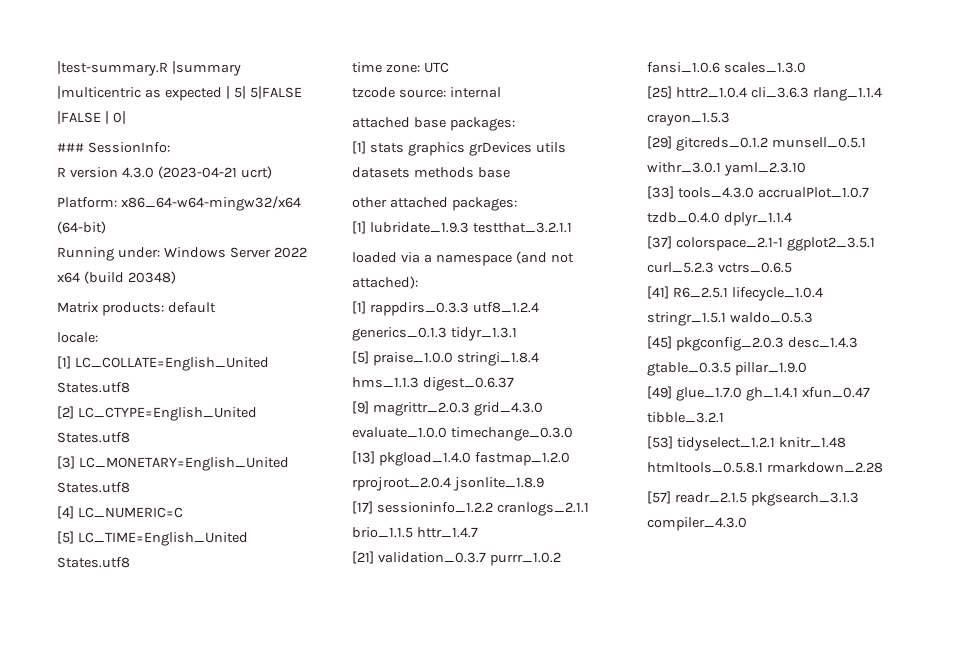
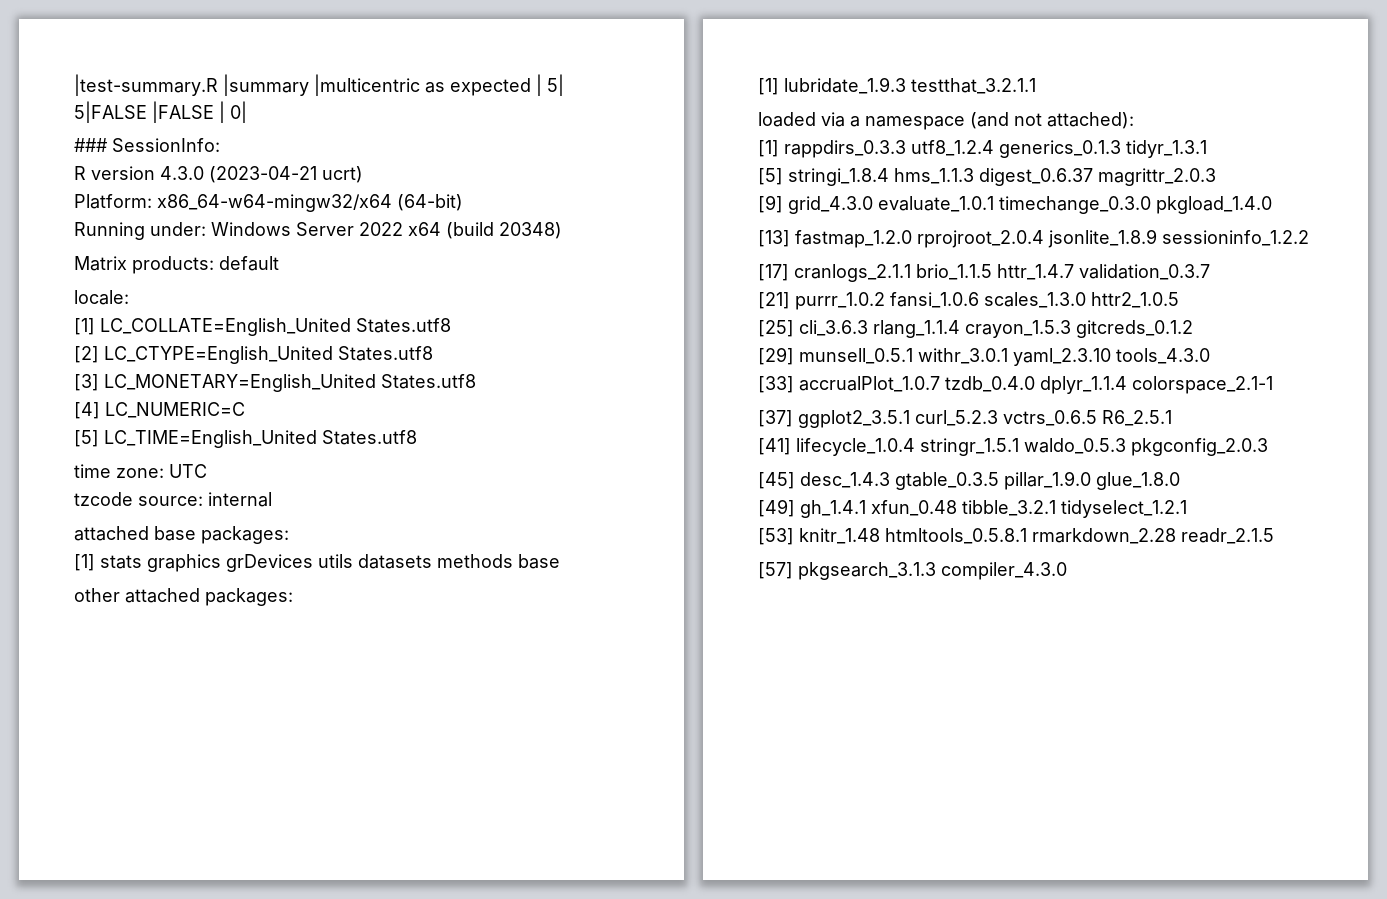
[372,352,453,366] praise_1.0.0 -> (783, 176) none
(514, 384) none -> [1098,168,1216,186] magrittr_2.0.3
[372,402,543,416] [352,427,447,438] magrittr_2.0.3 grid_4.3.0 evaluate_1.0.0 -> [788,196,994,214] grid_4.3.0 evaluate_1.0.1
(573, 434) none -> [1156,196,1272,214] pkgload_1.4.0
[378,452,471,466] pkgload_1.4.0 -> (790, 238) none
(544, 484) none -> [1162,230,1309,246] sessioninfo_1.2.2
[376,502,493,513] sessioninfo_1.2.2 -> (789, 272) none
(478, 532) none -> [1079,264,1210,280] validation_0.3.7
[377,552,486,563] validation_0.3.7 -> (790, 300) none
(806, 67) none -> [1091,292,1179,308] httr2_1.0.5
[675,87,747,98] httr2_1.0.4 -> (794, 328) none
(730, 119) none -> [1076,320,1193,338] gitcreds_0.1.2
[675,137,768,151] gitcreds_0.1.2 -> (794, 356) none
(806, 169) none -> [1116,348,1210,364] tools_4.3.0
[677,187,754,198] tools_4.3.0 -> (794, 384) none
(792, 219) none -> [1132,376,1273,394] colorspace_2.1-1
[675,237,783,251] colorspace_2.1-1 -> (793, 418) none
(792, 267) none -> [1102,410,1172,426] R6_2.5.1
[672,287,728,298] R6_2.5.1 -> (791, 446) none
(813, 317) none -> [1131,438,1268,456] pkgconfig_2.0.3
[675,337,784,351] pkgconfig_2.0.3 -> (795, 480) none
(807, 369) none -> [1096,472,1180,490] glue_1.8.0
[675,387,870,401] glue_1.7.0 gh_1.4.1 xfun_0.47 -> [800,500,957,518] gh_1.4.1 xfun_0.48
(724, 417) none -> [1061,500,1187,518] tidyselect_1.2.1
[676,437,775,451] tidyselect_1.2.1 -> (794, 536) none
(883, 467) none -> [1181,528,1274,544] readr_2.1.5
[674,492,747,503] readr_2.1.5 -> (793, 570) none

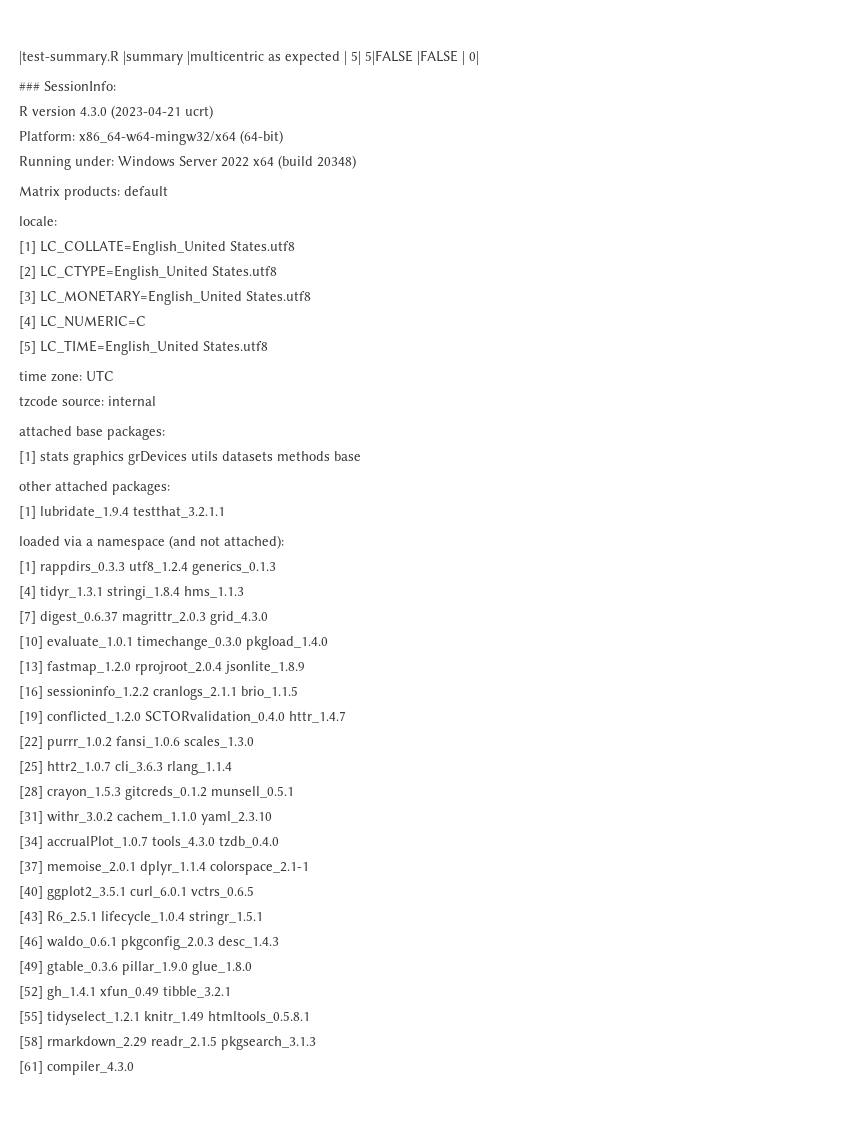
[784,77,906,94] lubridate_1.9.3 -> [40,506,129,518] lubridate_1.9.4
(1121, 149) none -> [19,586,36,599] // [4]
[758,168,783,185] // [5] -> (103, 593) none
(974, 176) none -> [19,611,36,624] // [7]
[758,195,873,214] // [9] grid_4.3.0 -> [210,611,268,625] [19,636,43,649] grid_4.3.0 // [10]
(1157, 238) none -> [19,686,43,699] // [16]
[758,264,789,281] // [17] -> (149, 692) none
(992, 272) none -> [19,710,285,724] // [19] conflicted_1.2.0 SCTORvalidation_0.4.0
[1079,264,1210,280] [758,292,790,309] validation_0.3.7 // [21] -> [19,736,43,749] // [22]
[1091,292,1179,308] httr2_1.0.5 -> (254, 742) none
(794, 328) none -> [47,761,111,773] httr2_1.0.7
(960, 329) none -> [19,786,43,799] // [28]
[758,347,1008,365] // [29] munsell_0.5.1 withr_3.0.1 -> [211,786,294,798] [19,811,197,824] munsell_0.5.1 // [31] withr_3.0.2 cachem_1.1.0
(1111, 357) none -> [19,836,148,849] // [34] accrualPlot_1.0.7
[758,376,1035,393] // [33] accrualPlot_1.0.7 tzdb_0.4.0 -> [219,836,279,848] [19,861,136,874] tzdb_0.4.0 // [37] memoise_2.0.1
[758,410,998,428] [37] ggplot2_3.5.1 curl_5.2.3 -> [19,886,187,900] [40] ggplot2_3.5.1 curl_6.0.1
(1097, 418) none -> [19,911,43,924] // [43]
[758,438,791,455] // [41] -> (97, 917) none
[1024,438,1126,454] waldo_0.5.3 -> [19,936,117,949] // [46] waldo_0.6.1
[758,472,999,490] // [45] desc_1.4.3 gtable_0.3.5 -> [218,936,279,948] [19,961,118,975] desc_1.4.3 // [49] gtable_0.3.6
[758,499,957,518] [49] gh_1.4.1 xfun_0.48 -> [19,986,159,1000] [52] gh_1.4.1 xfun_0.49
(1056, 508) none -> [19,1011,43,1024] // [55]
[758,528,1176,545] // [53] knitr_1.48 htmltools_0.5.8.1 rmarkdown_2.28 -> [144,1011,310,1023] [19,1036,147,1049] knitr_1.49 htmltools_0.5.8.1 // [58] rmarkdown_2.29
[758,562,936,580] // [57] pkgsearch_3.1.3 -> [221,1036,316,1050] [19,1061,43,1074] pkgsearch_3.1.3 // [61]

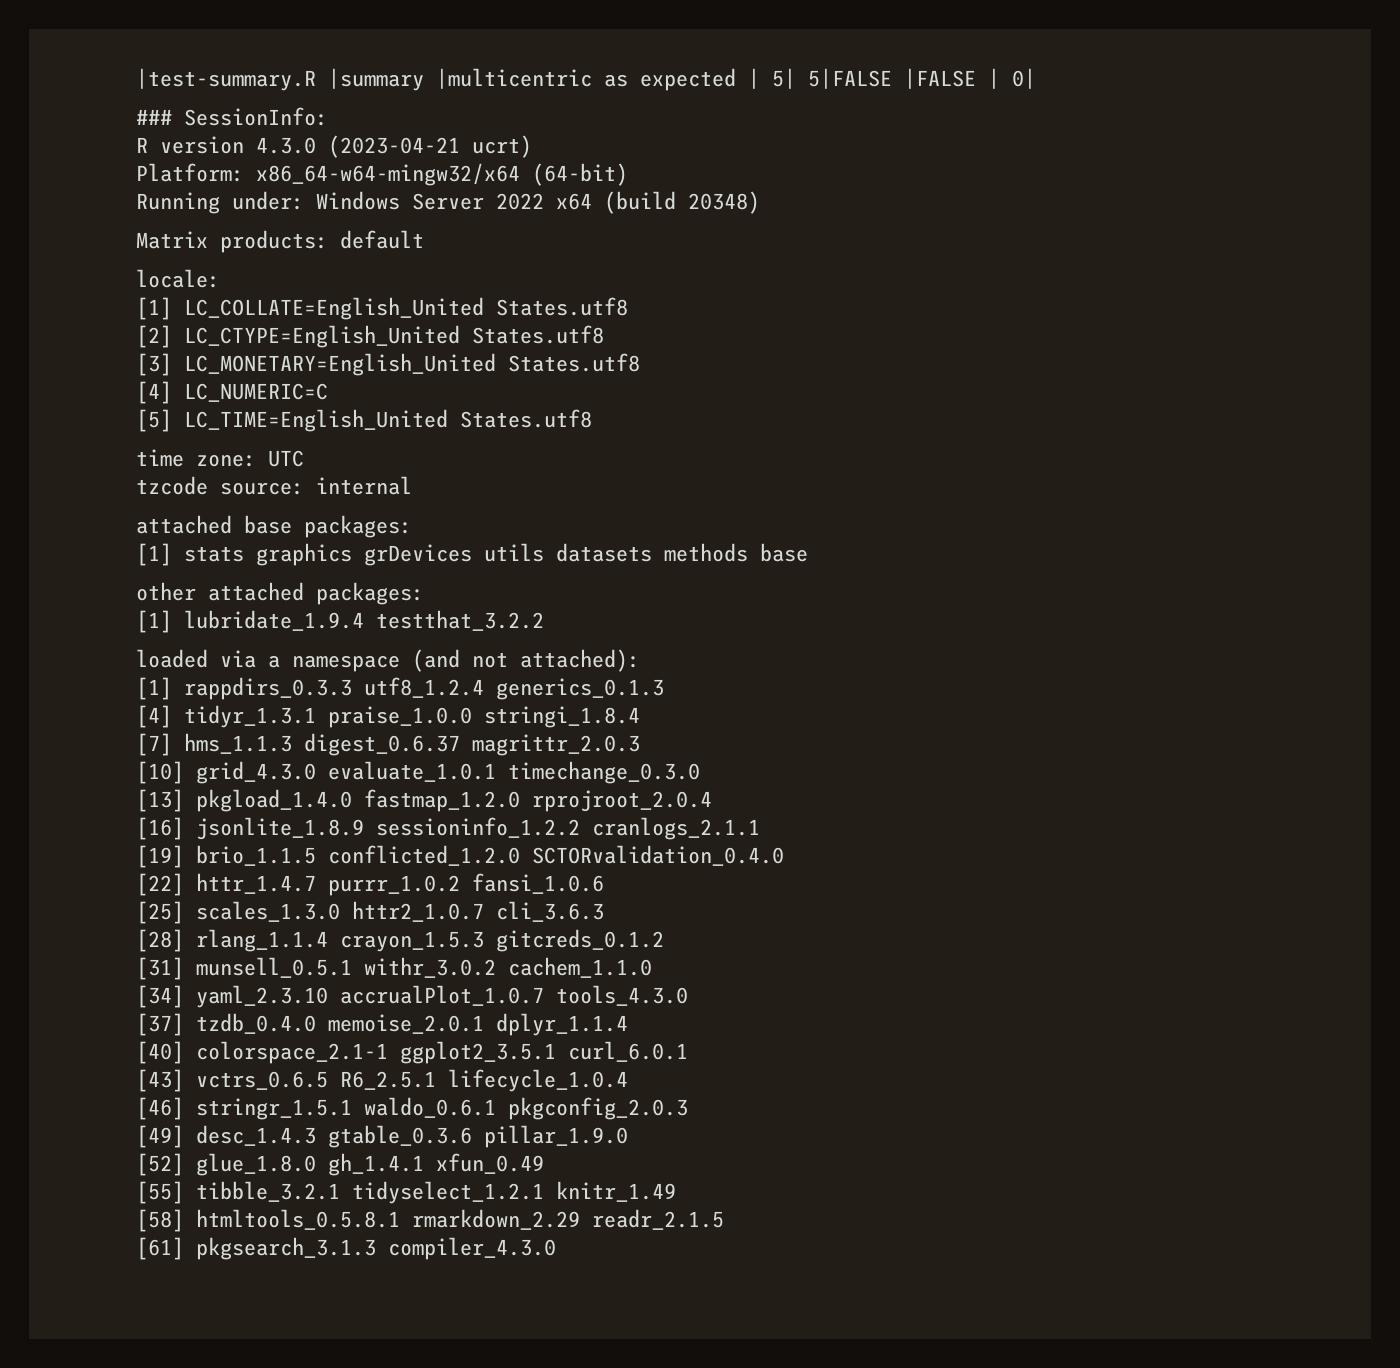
[133,506,225,518] testthat_3.2.1.1 -> [376,610,544,631] testthat_3.2.2
(103, 593) none -> [328,706,472,728] praise_1.0.0
[184,586,244,598] hms_1.1.3 -> (640, 717) none
(36, 617) none -> [184,733,292,754] hms_1.1.3
[210,611,268,625] grid_4.3.0 -> (640, 745) none
(43, 642) none -> [196,761,316,784] grid_4.3.0
[246,636,328,650] pkgload_1.4.0 -> (700, 772) none
(43, 667) none -> [196,789,352,812] pkgload_1.4.0
[225,661,305,674] jsonlite_1.8.9 -> (712, 801) none
(43, 692) none -> [196,817,364,840] jsonlite_1.8.9
[241,686,298,698] brio_1.1.5 -> (760, 828) none
(43, 717) none -> [196,845,316,866] brio_1.1.5
[289,711,346,723] httr_1.4.7 -> (784, 855) none
(43, 742) none -> [196,873,316,894] httr_1.4.7
[184,736,254,748] scales_1.3.0 -> (604, 883) none
(43, 767) none -> [196,901,340,922] scales_1.3.0
[167,761,232,775] rlang_1.1.4 -> (604, 911) none
(43, 792) none -> [196,929,328,952] rlang_1.1.4
[211,786,294,798] munsell_0.5.1 -> (664, 940) none
(43, 817) none -> [196,957,352,978] munsell_0.5.1
[201,811,272,825] yaml_2.3.10 -> (652, 967) none
(43, 842) none -> [196,985,328,1008] yaml_2.3.10
[219,836,279,848] tzdb_0.4.0 -> (688, 995) none
(43, 867) none -> [196,1013,316,1034] tzdb_0.4.0
[210,861,309,875] colorspace_2.1-1 -> (628, 1024) none
(43, 892) none -> [196,1041,388,1064] colorspace_2.1-1
[191,886,254,898] vctrs_0.6.5 -> (688, 1051) none
(43, 917) none -> [196,1071,328,1090] vctrs_0.6.5
[189,911,263,925] stringr_1.5.1 -> (628, 1080) none
(43, 942) none -> [196,1098,352,1120] stringr_1.5.1
[218,936,279,948] desc_1.4.3 -> (688, 1108) none
(43, 967) none -> [196,1125,316,1146] desc_1.4.3
[192,961,252,975] glue_1.8.0 -> (628, 1136) none
(43, 992) none -> [196,1153,316,1176] glue_1.8.0
[163,986,231,998] tibble_3.2.1 -> (544, 1163) none
(43, 1017) none -> [196,1181,340,1202] tibble_3.2.1
[208,1011,310,1023] htmltools_0.5.8.1 -> (676, 1191) none
(43, 1042) none -> [196,1209,400,1230] htmltools_0.5.8.1
[221,1036,316,1050] pkgsearch_3.1.3 -> (724, 1219) none
(43, 1067) none -> [196,1237,376,1260] pkgsearch_3.1.3

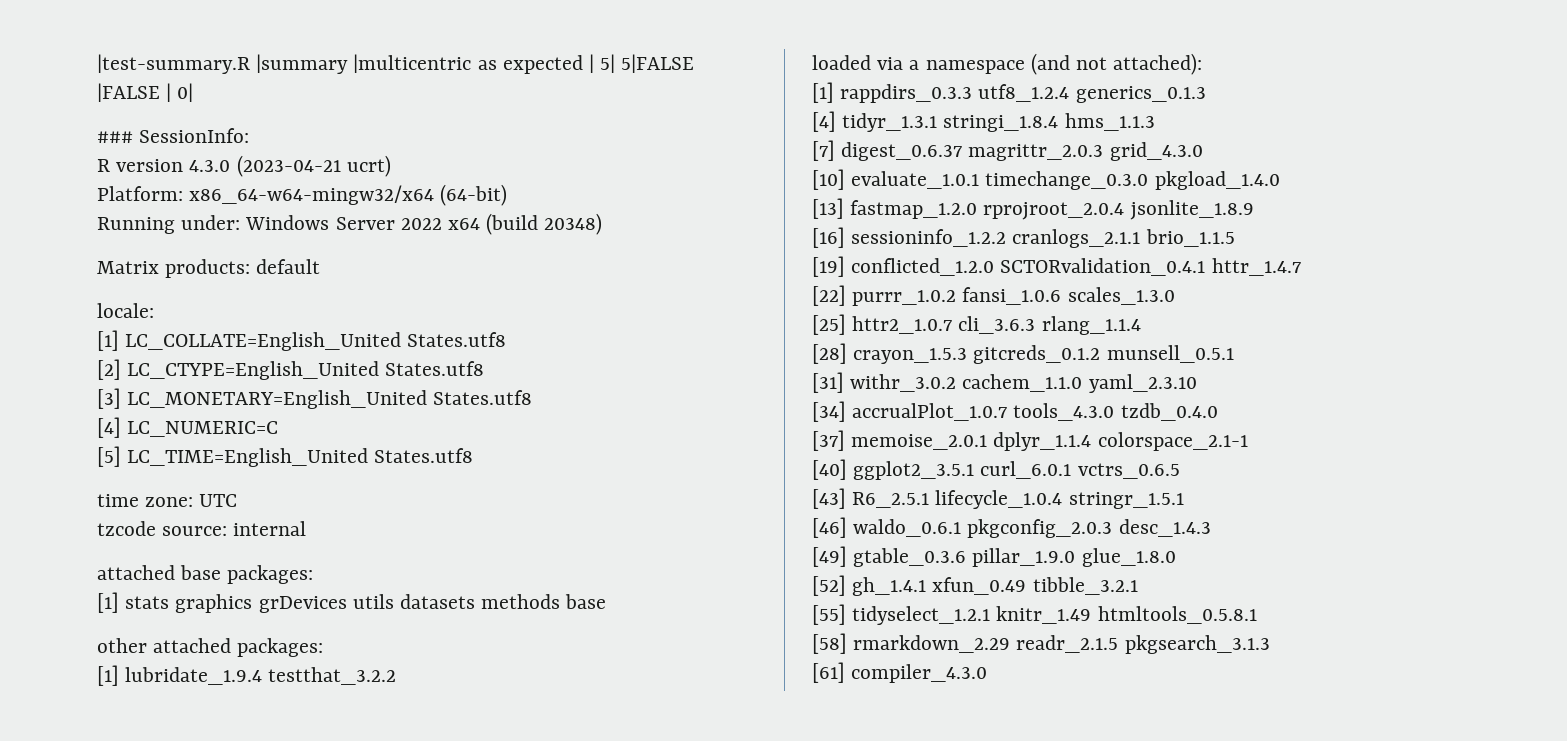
[328,706,472,728] praise_1.0.0 -> (938, 122) none
(640, 717) none -> [1064,113,1155,131] hms_1.1.3
[184,733,292,754] hms_1.1.3 -> (835, 150) none
(640, 745) none -> [1109,142,1203,161] grid_4.3.0
[196,761,316,784] grid_4.3.0 -> (845, 179) none
(700, 772) none -> [1154,171,1280,190] pkgload_1.4.0
[196,789,352,812] pkgload_1.4.0 -> (844, 208) none
(712, 801) none -> [1129,200,1254,220] jsonlite_1.8.9
[196,817,364,840] jsonlite_1.8.9 -> (845, 237) none
(760, 828) none -> [1145,229,1235,247] brio_1.1.5
[196,845,784,866] brio_1.1.5 conflicted_1.2.0 SCTORvalidation_0.4.0 -> [851,258,1301,276] conflicted_1.2.0 SCTORvalidation_0.4.1 httr_1.4.7
[196,873,316,894] httr_1.4.7 -> (846, 295) none
(604, 883) none -> [1067,287,1175,305] scales_1.3.0
[196,901,340,922] scales_1.3.0 -> (846, 324) none
(604, 911) none -> [1041,316,1141,335] rlang_1.1.4
[196,929,328,952] rlang_1.1.4 -> (847, 353) none
(664, 940) none -> [1106,345,1234,363] munsell_0.5.1
[196,957,352,978] munsell_0.5.1 -> (844, 382) none
(652, 967) none -> [1088,374,1197,393] yaml_2.3.10
[196,985,328,1008] yaml_2.3.10 -> (846, 411) none
(688, 995) none -> [1120,403,1218,421] tzdb_0.4.0
[196,1013,316,1034] tzdb_0.4.0 -> (845, 440) none
(628, 1024) none -> [1097,432,1248,451] colorspace_2.1-1
[196,1041,388,1064] colorspace_2.1-1 -> (847, 469) none
(688, 1051) none -> [1077,463,1180,479] vctrs_0.6.5
[196,1071,328,1090] vctrs_0.6.5 -> (846, 498) none
(628, 1080) none -> [1068,492,1184,509] stringr_1.5.1
[196,1098,352,1120] stringr_1.5.1 -> (847, 527) none
(688, 1108) none -> [1118,519,1211,537] desc_1.4.3
[196,1125,316,1146] desc_1.4.3 -> (847, 556) none
(628, 1136) none -> [1081,548,1176,567] glue_1.8.0
[196,1153,316,1176] glue_1.8.0 -> (846, 585) none
(544, 1163) none -> [1032,577,1138,595] tibble_3.2.1
[196,1181,340,1202] tibble_3.2.1 -> (846, 614) none
(676, 1191) none -> [1097,606,1257,624] htmltools_0.5.8.1
[196,1209,400,1230] htmltools_0.5.8.1 -> (847, 643) none
(724, 1219) none -> [1124,635,1270,654] pkgsearch_3.1.3
[196,1237,376,1260] pkgsearch_3.1.3 -> (845, 672) none

